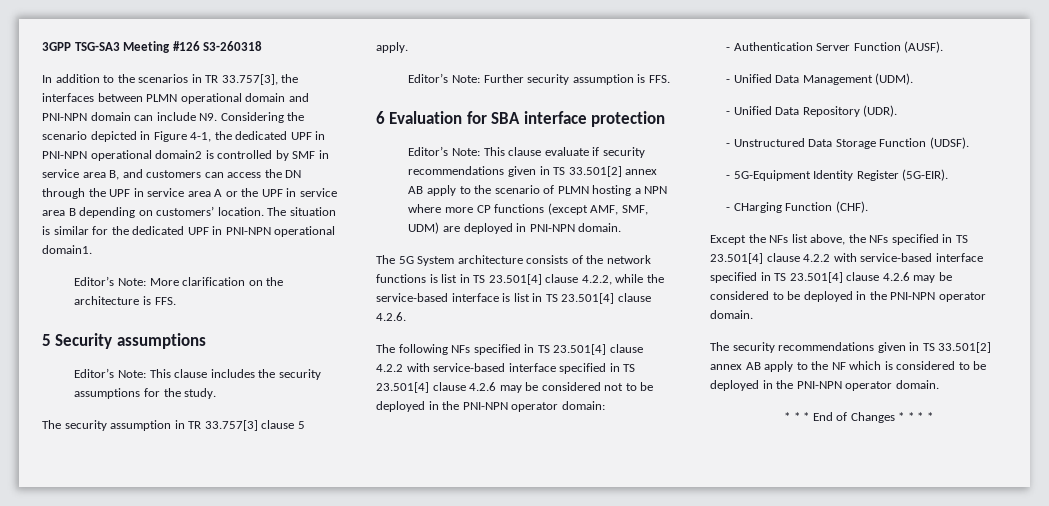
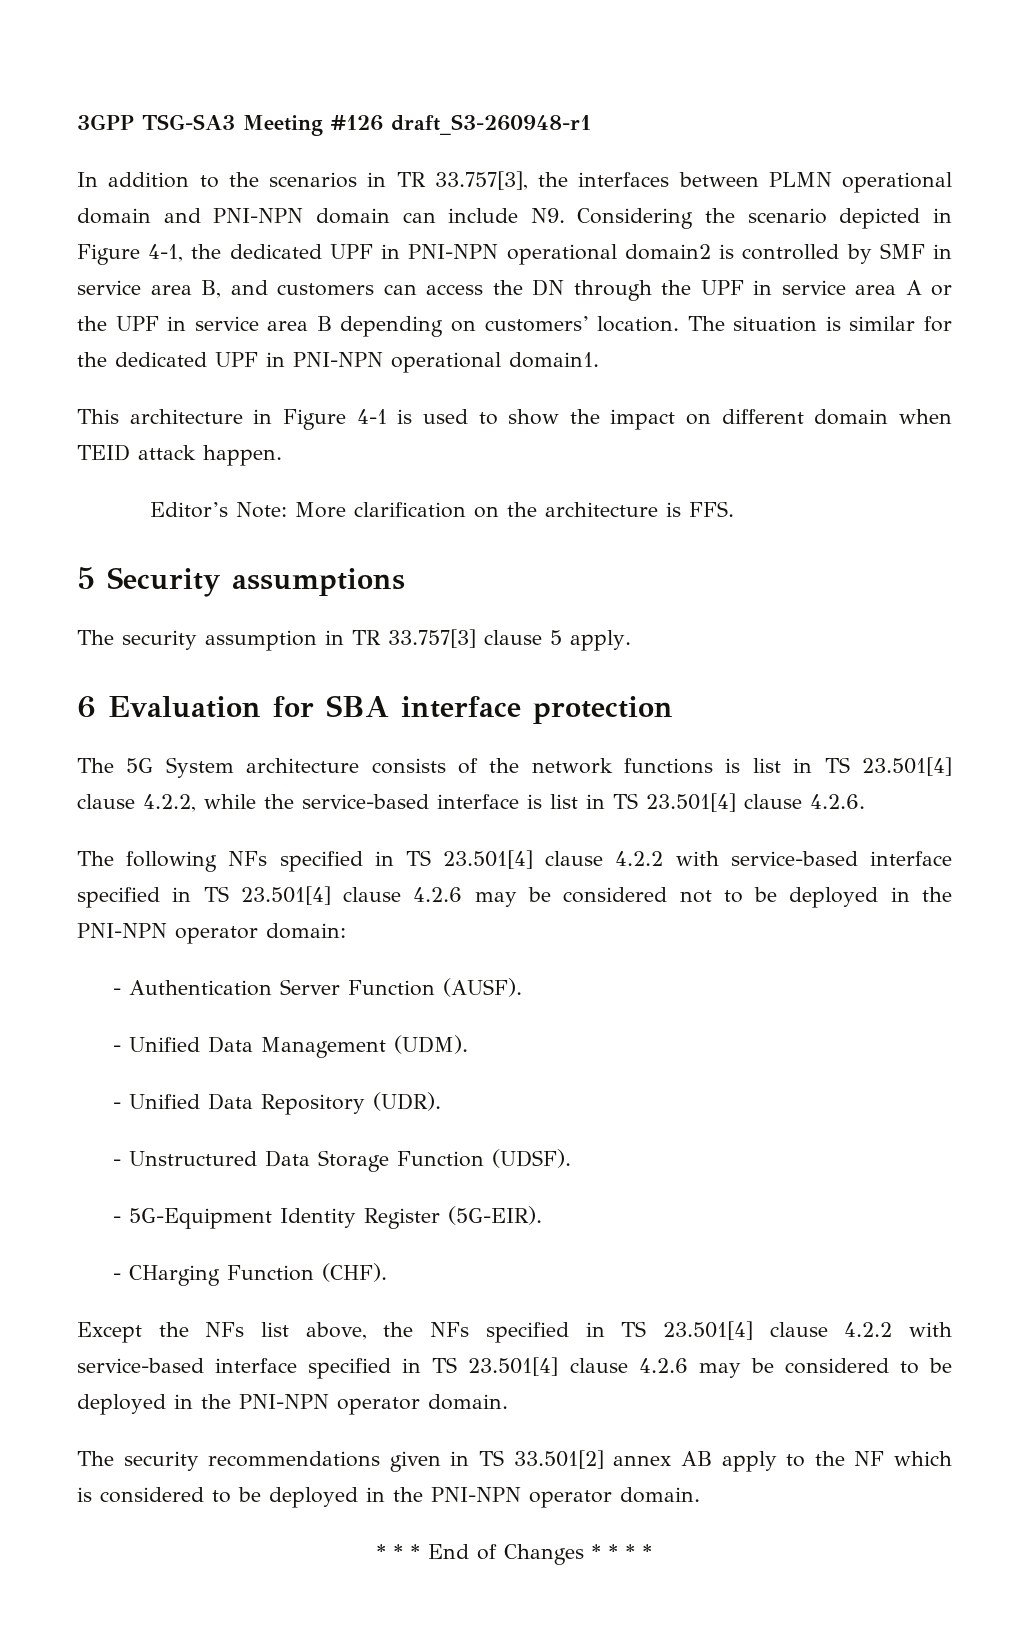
[203,41,263,51] S3-260318 -> [391,114,591,135] draft_S3-260948-r1
(92, 249) none -> [77,409,952,430] [77,444,282,466] // This architecture in Figure 4-1 is used to show the impact on different domain when TEID attack happen.
[74,368,321,380] [74,388,217,399] // Editor’s Note: This clause includes the security assumptions for the study. -> (405, 582) none
[408,73,670,85] // Editor’s Note: Further security assumption is FFS. -> (631, 640) none
[408,146,645,158] [408,166,658,177] [408,185,668,196] [408,203,648,215] [408,222,622,234] // Editor’s Note: This clause evaluate if security recommendations given in TS 33.501[2] annex AB apply to the scenario of PLMN hosting a NPN where more CP functions (except AMF, SMF, UDM) are deployed in PNI-NPN domain. -> (673, 710) none

